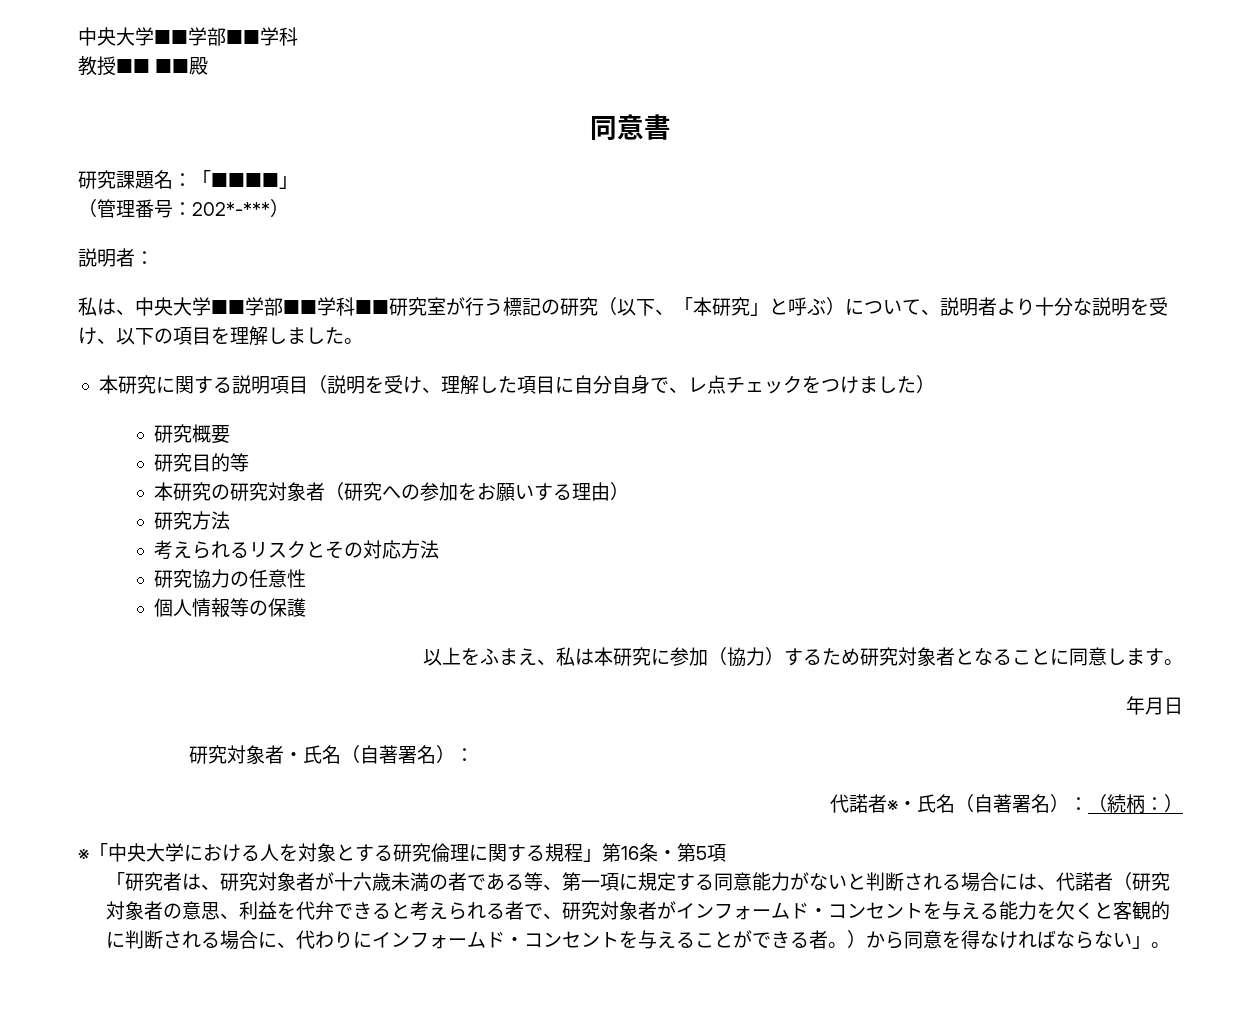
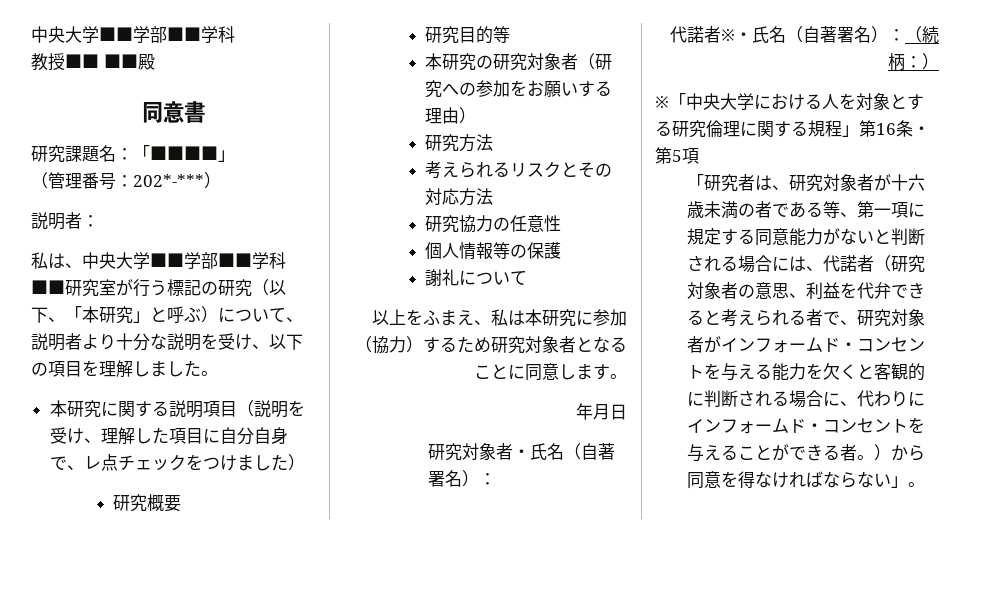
(307, 607) none -> [425,269,528,286] // 謝礼について

